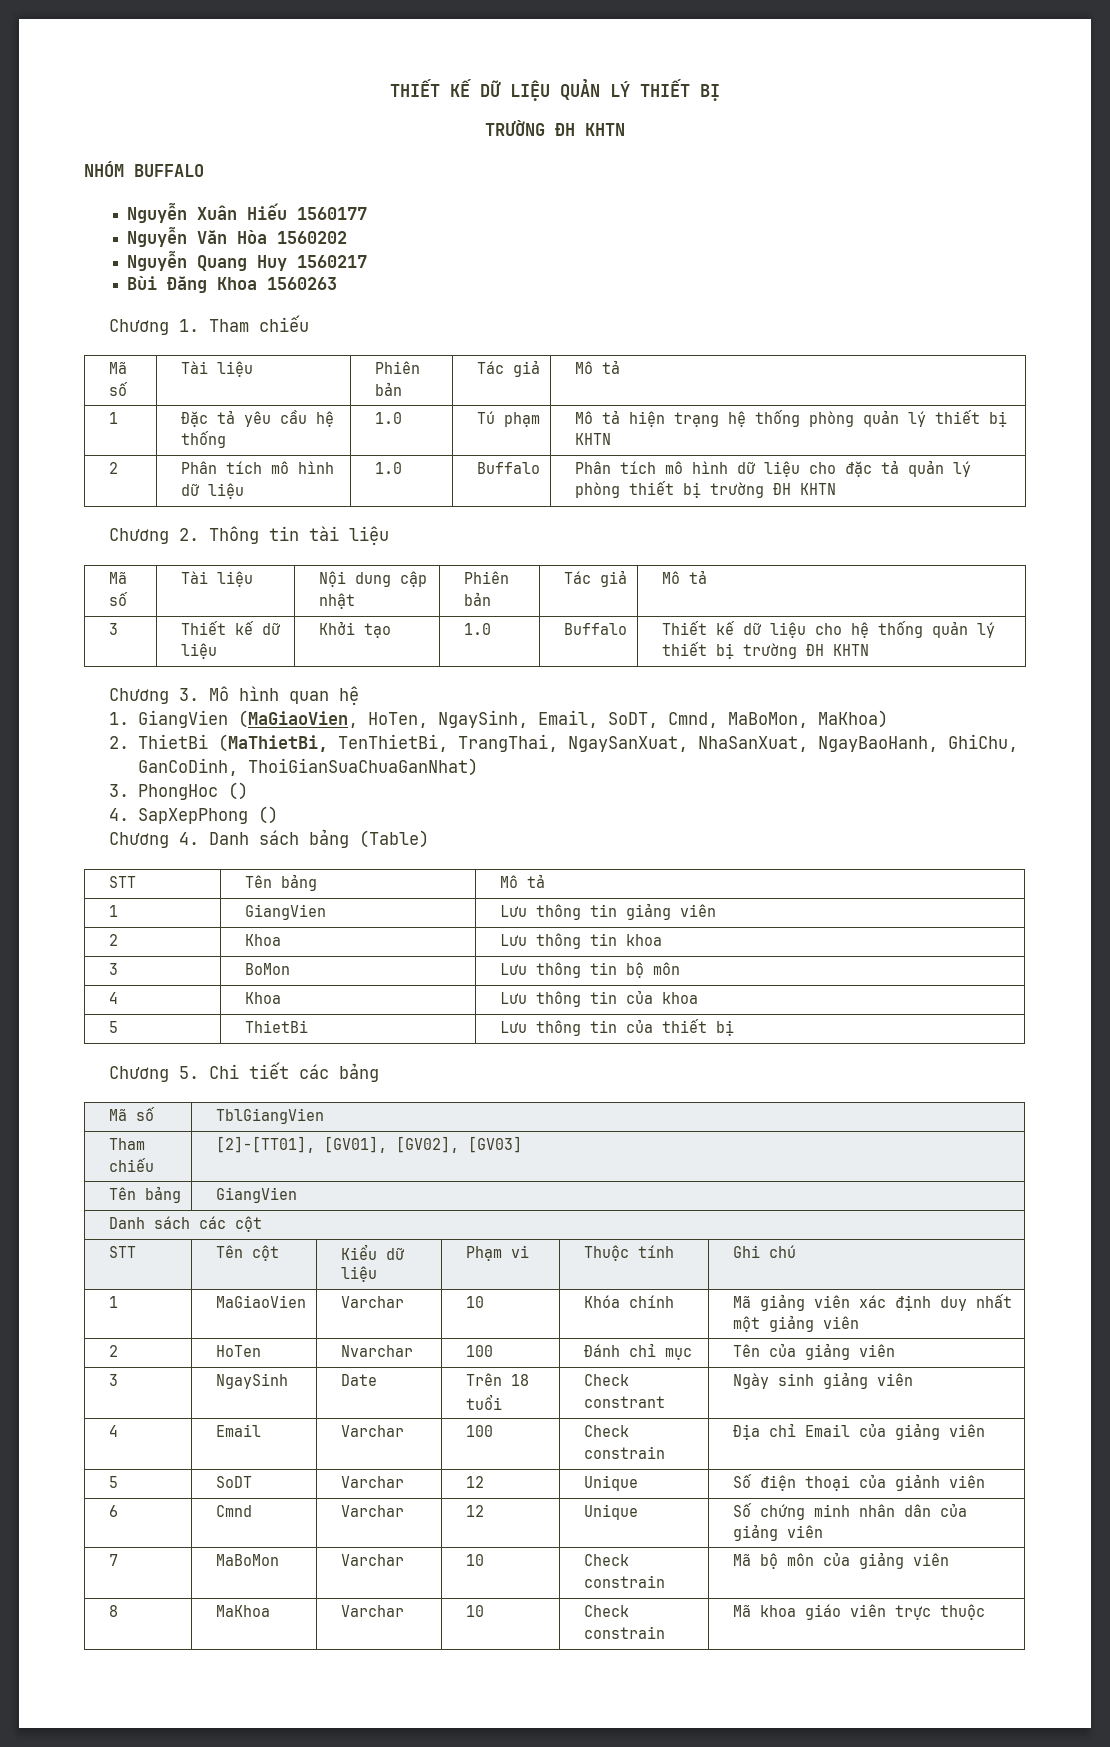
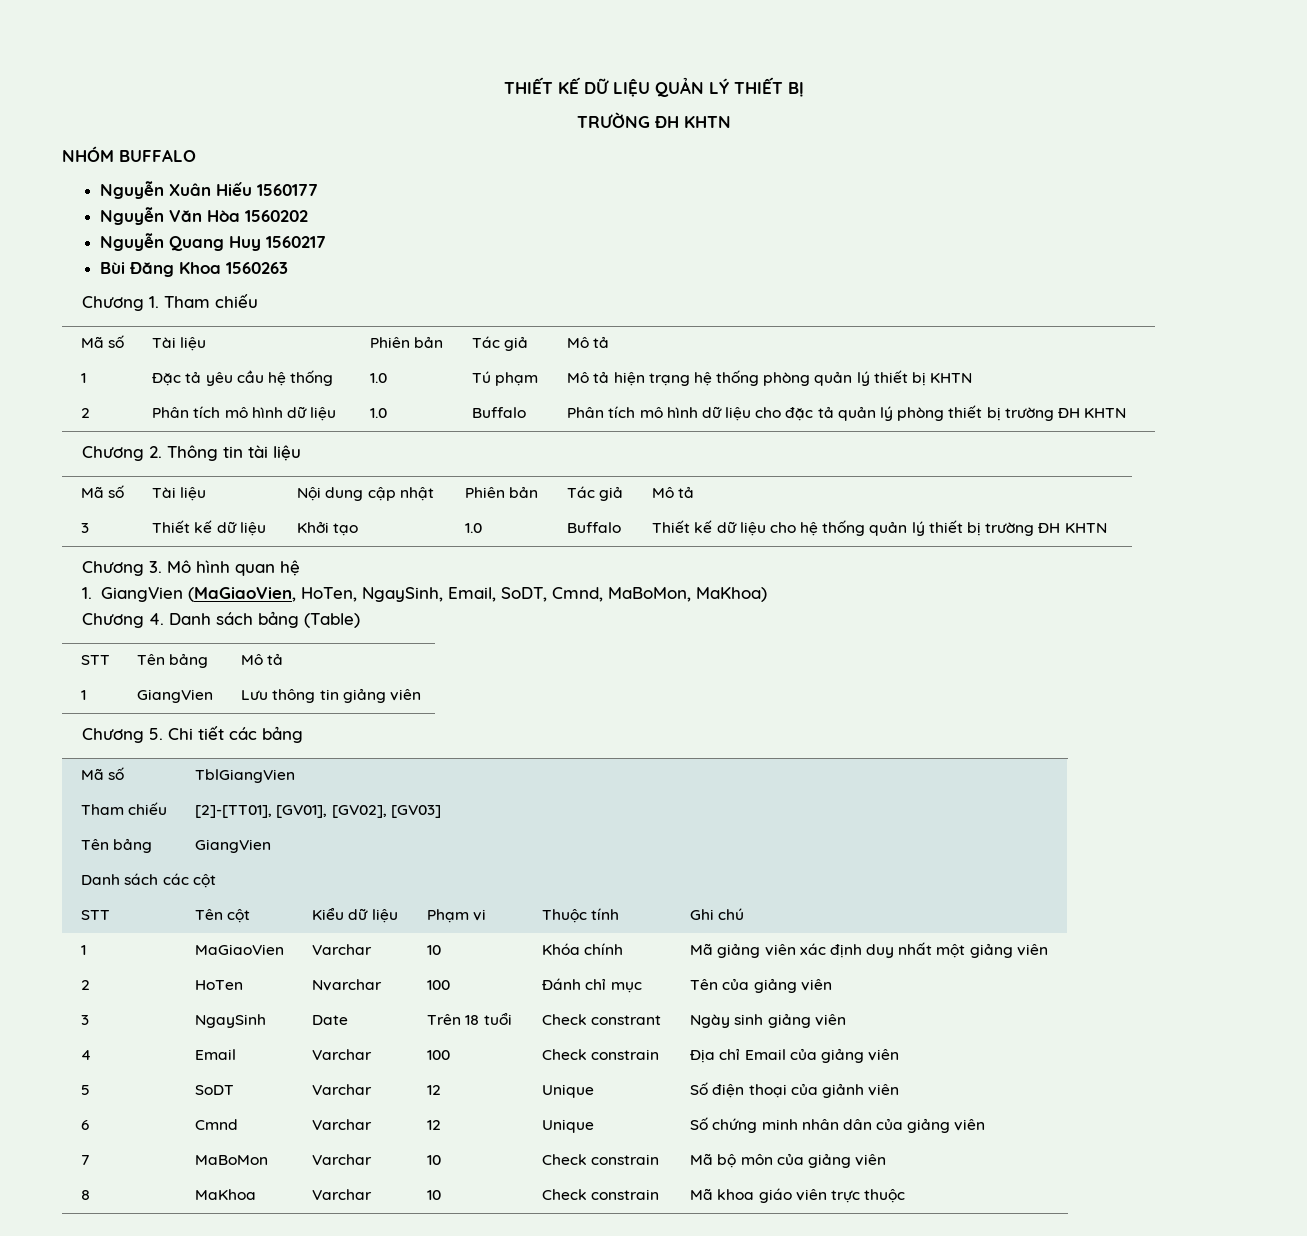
[109,734,1018,752] [137,758,478,776] [109,782,248,800] [109,806,278,824] // 2. ThietBi (MaThietBi, TenThietBi, TrangThai, NgaySanXuat, NhaSanXuat, NgayBaoHanh, GhiChu, GanCoDinh, ThoiGianSuaChuaGanNhat) // 3. PhongHoc () // 4. SapXepPhong () -> (768, 594) none
[108,934,118,946] [244,934,281,946] [499,933,662,949] [108,963,118,975] [244,963,290,975] [499,962,680,978] [108,992,118,1004] [244,992,281,1004] [499,990,698,1007] [108,1021,118,1033] [244,1020,308,1033] [499,1019,734,1036] // 2 | Khoa | Lưu thông tin khoa // 3 | BoMon | Lưu thông tin bộ môn // 4 | Khoa | Lưu thông tin của khoa // 5 | ThietBi | Lưu thông tin của thiết bị -> (421, 695) none

